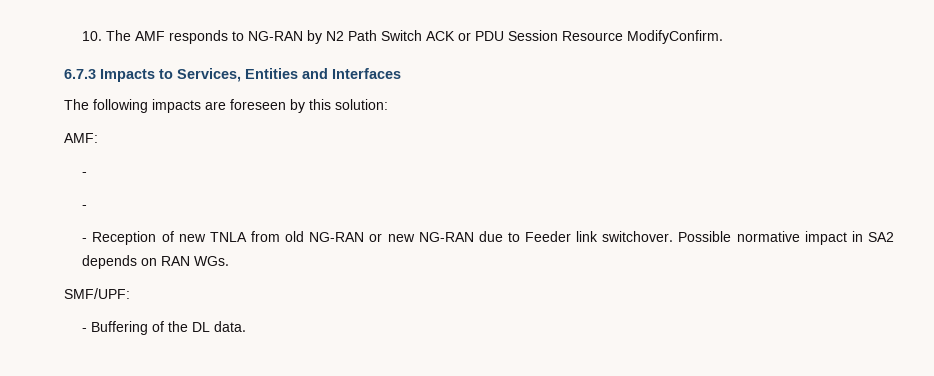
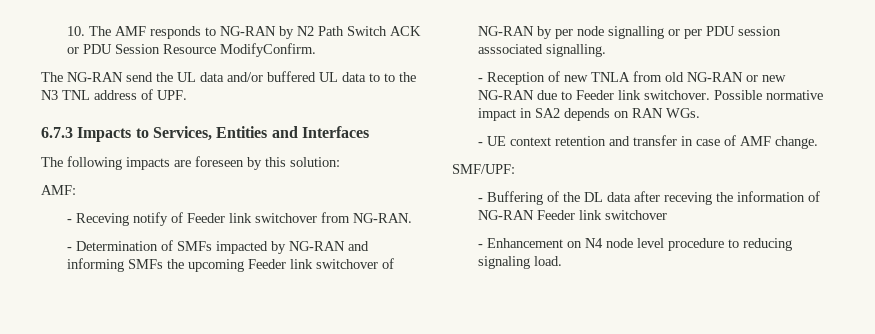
(724, 37) none -> [41,71,416,82] [41,89,187,100] // The NG-RAN send the UL data and/or buffered UL data to to the N3 TNL address of UPF.
[82,205,88,209] // - -> [76,212,413,226] [67,240,370,254] [67,258,395,272] [478,26,782,39] [478,44,607,57] Receving notify of Feeder link switchover from NG-RAN. // - Determination of SMFs impacted by NG-RAN and informing SMFs the upcoming Feeder link switchover of NG-RAN by per node signalling or per PDU session asssociated signalling.
(230, 261) none -> [478,135,819,149] // - UE context retention and transfer in case of AMF change.
[214,321,247,332] data. -> [607,191,821,205] [478,210,668,220] [478,238,793,251] [478,256,563,269] data after receving the information of NG-RAN Feeder link switchover // - Enhancement on N4 node level procedure to reducing signaling load.

